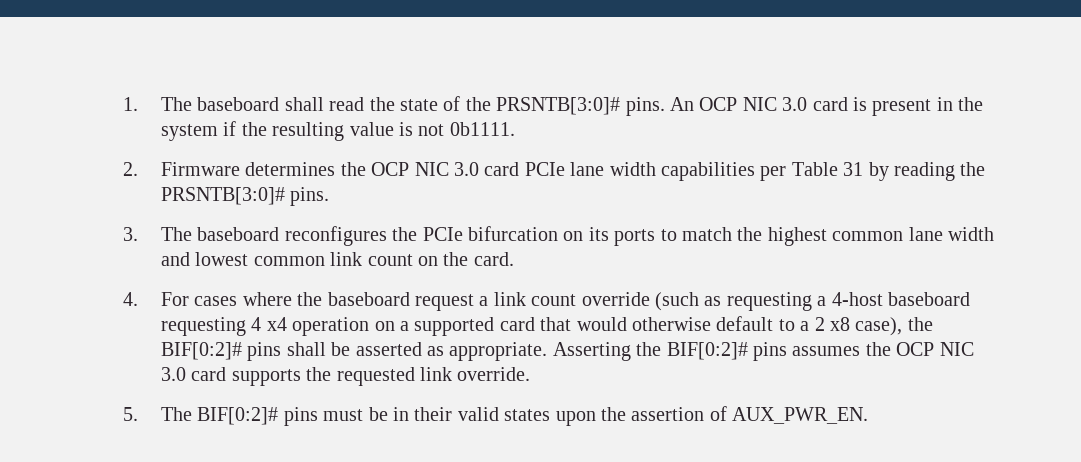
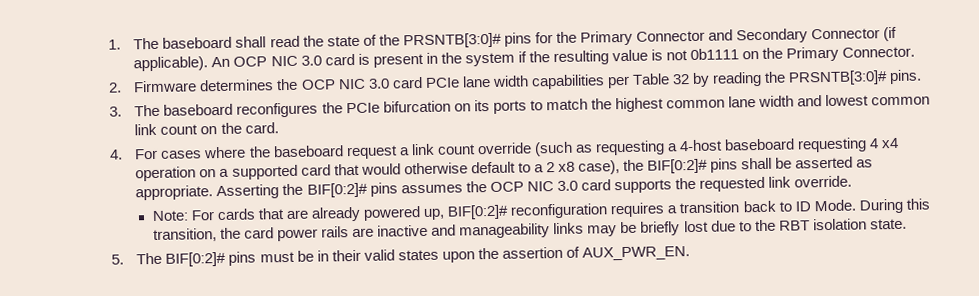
[625,97,665,116] pins. -> [503,26,898,47] [133,56,209,72] pins for the Primary Connector and Secondary Connector (if applicable).
[449,122,515,136] 0b1111. -> [690,46,916,62] 0b1111 on the Primary Connector.
[843,162,864,176] 31 -> [672,74,691,85] 32
(531, 374) none -> [151,198,930,222] [152,218,907,243] // Note: For cards that are already powered up, BIF[0:2]# reconfiguration requires a transition back to ID Mode. During this transition, the card power rails are inactive and manageability links may be briefly lost due to the RBT isolation state.

